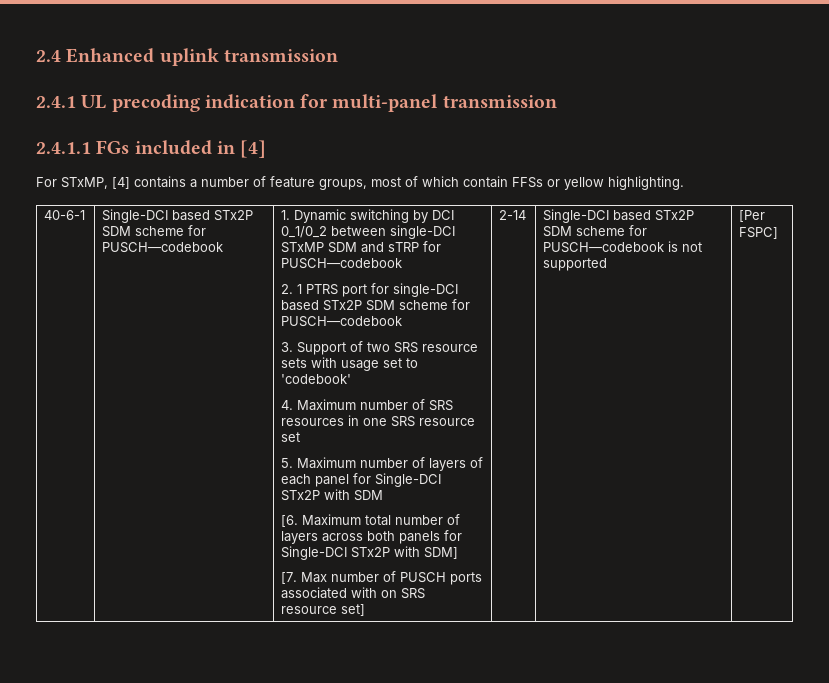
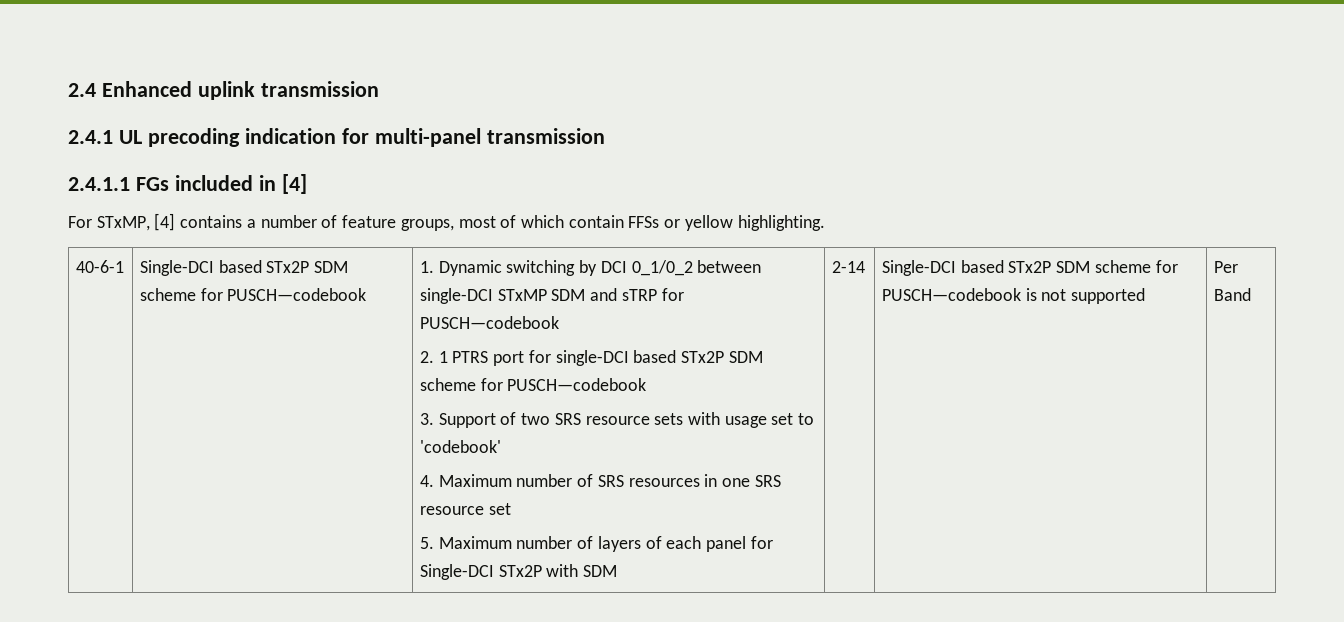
[281,514,461,527] [281,530,463,544] [281,546,459,560] [281,571,483,585] [281,587,426,599] [281,604,366,616] // [6. Maximum total number of layers across both panels for Single-DCI STx2P with SDM] // [7. Max number of PUSCH ports associated with on SRS resource set] -> (618, 571) none
[739,210,766,222] [739,227,779,239] [Per FSPC] -> [1213,261,1238,273] [1213,288,1251,301] Per Band

